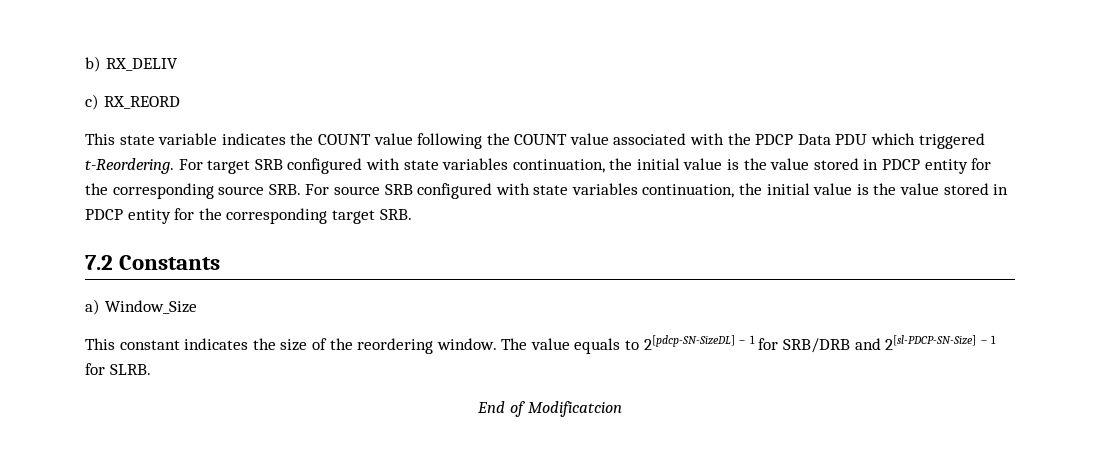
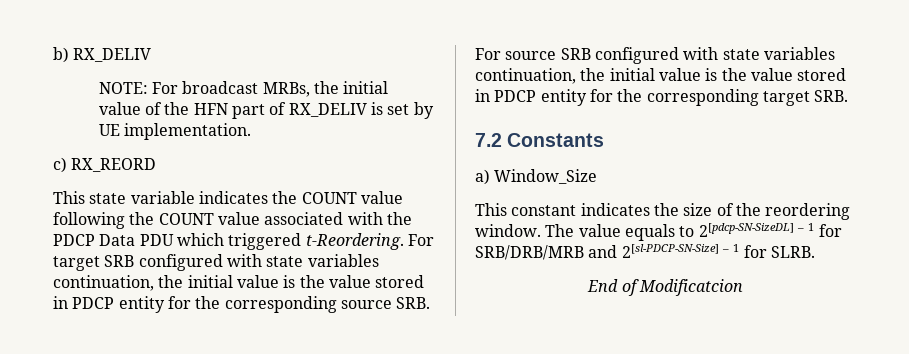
(178, 64) none -> [98,81,389,97] [98,102,434,119] [98,123,252,140] // NOTE: For broadcast MRBs, the initial value of the HFN part of RX_DELIV is set by UE implementation.
[783,338,851,353] SRB/DRB -> [475,245,584,260] SRB/DRB/MRB

